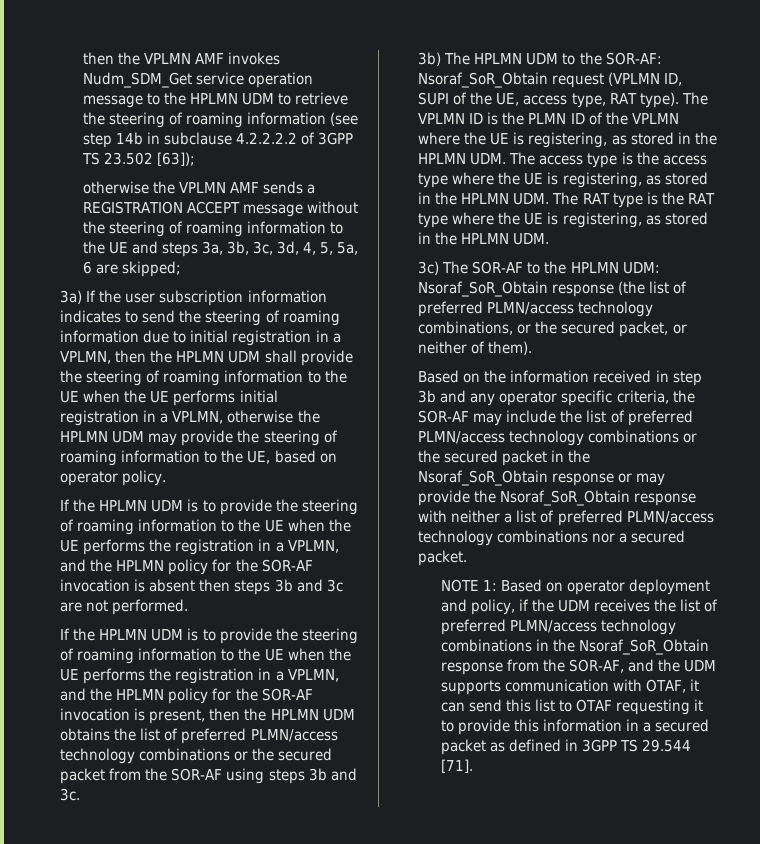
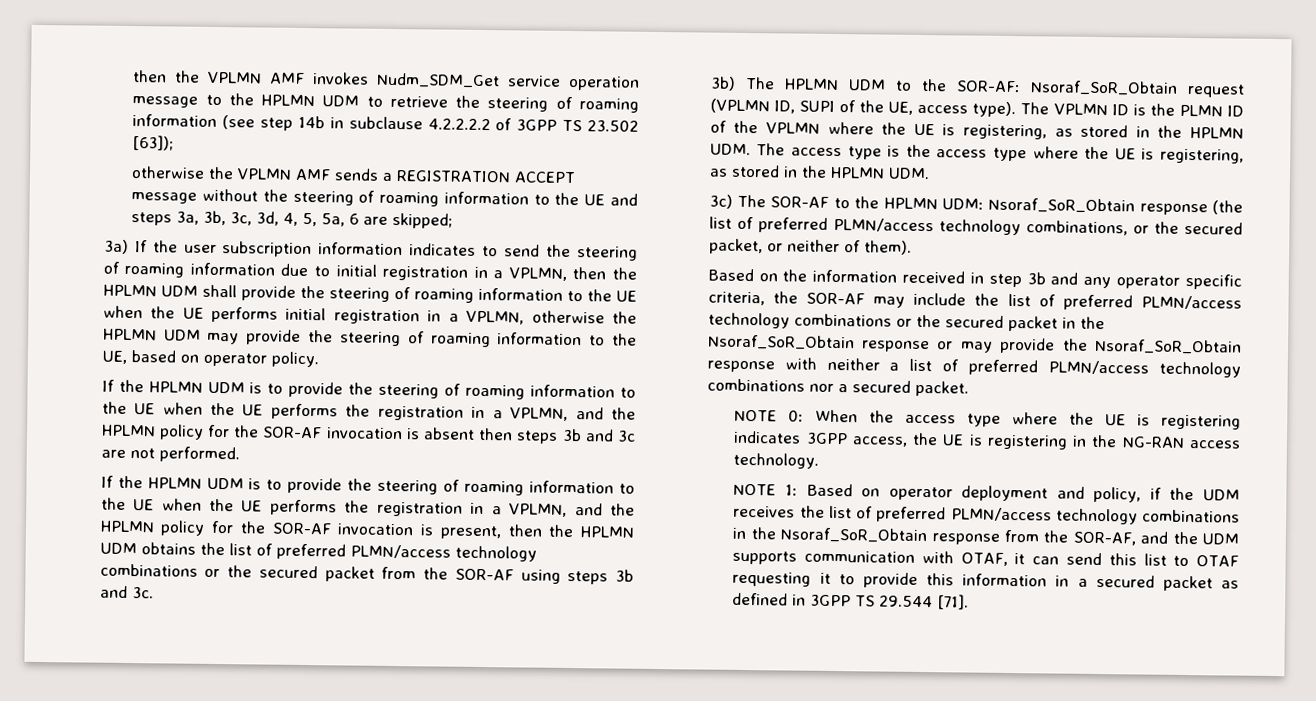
[571,93,637,108] type, RAT -> (969, 109) none
[552,192,715,208] [418,212,708,228] [418,232,550,245] The RAT type is the RAT type where the UE is registering, as stored in the HPLMN UDM. -> (930, 173) none
(468, 558) none -> [734,409,1241,430] [733,430,1241,450] [733,452,820,469] // NOTE 0: When the access type where the UE is registering indicates 3GPP access, the UE is registering in the NG-RAN access technology.

